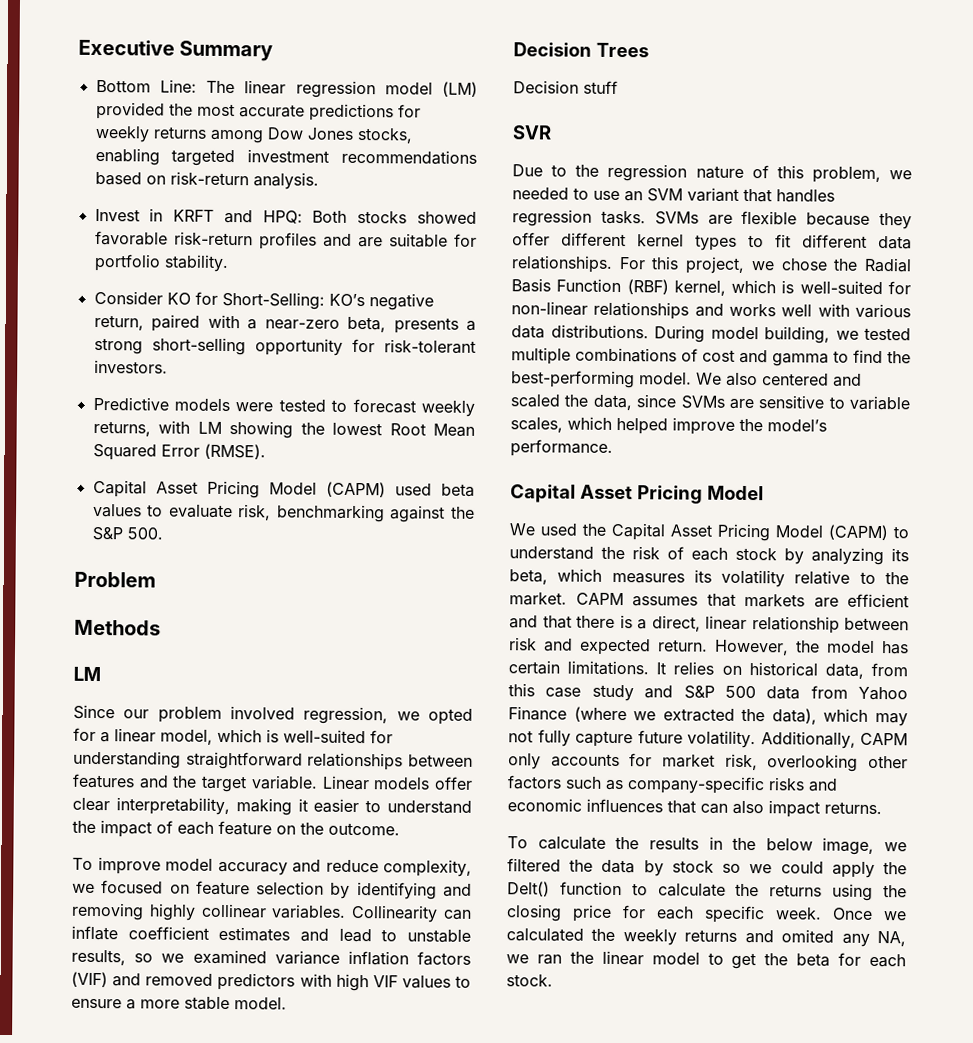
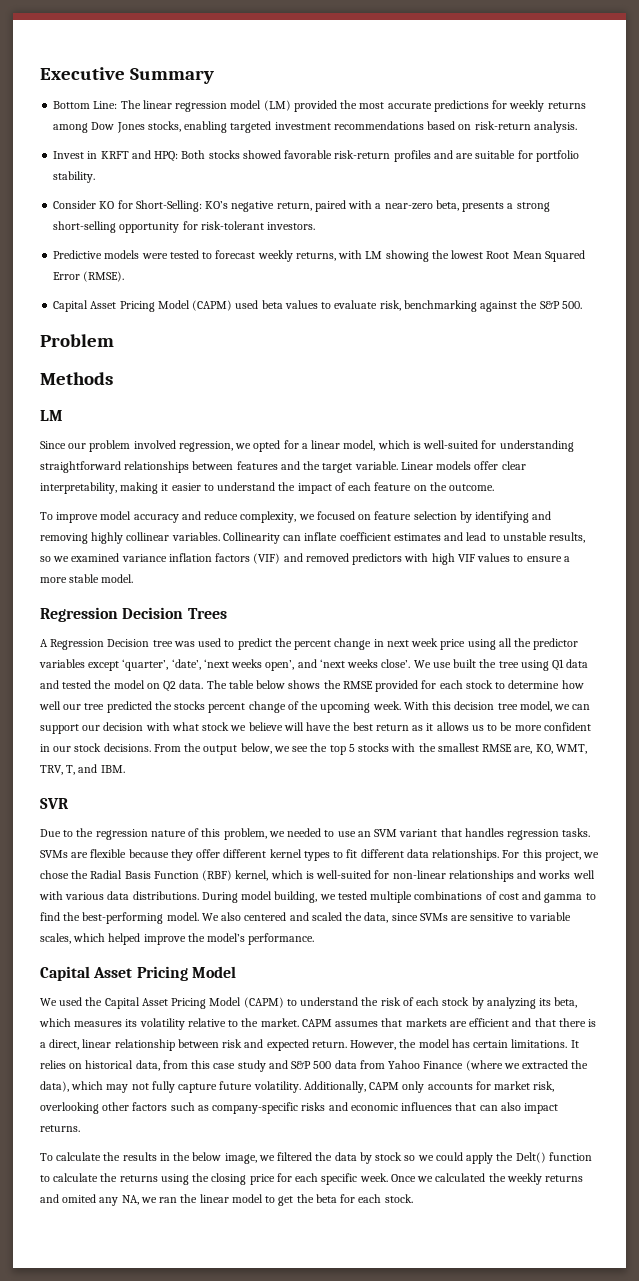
(287, 1003) none -> [40,607,118,622] Regression
[513,80,618,94] Decision stuff -> [40,638,579,650] [39,659,589,671] [40,680,584,692] [39,701,591,713] [40,722,591,734] [40,743,587,755] [40,764,125,775] A Regression Decision tree was used to predict the percent change in next week price using all the predictor variables except ‘quarter’, ‘date’, ‘next weeks open’, and ‘next weeks close’. We use built the tree using Q1 data and tested the model on Q2 data. The table below shows the RMSE provided for each stock to determine how well our tree predicted the stocks percent change of the upcoming week. With this decision tree model, we can support our decision with what stock we believe will have the best return as it allows us to be more confident in our stock decisions. From the output below, we see the top 5 stocks with the smallest RMSE are, KO, WMT, TRV, T, and IBM.

